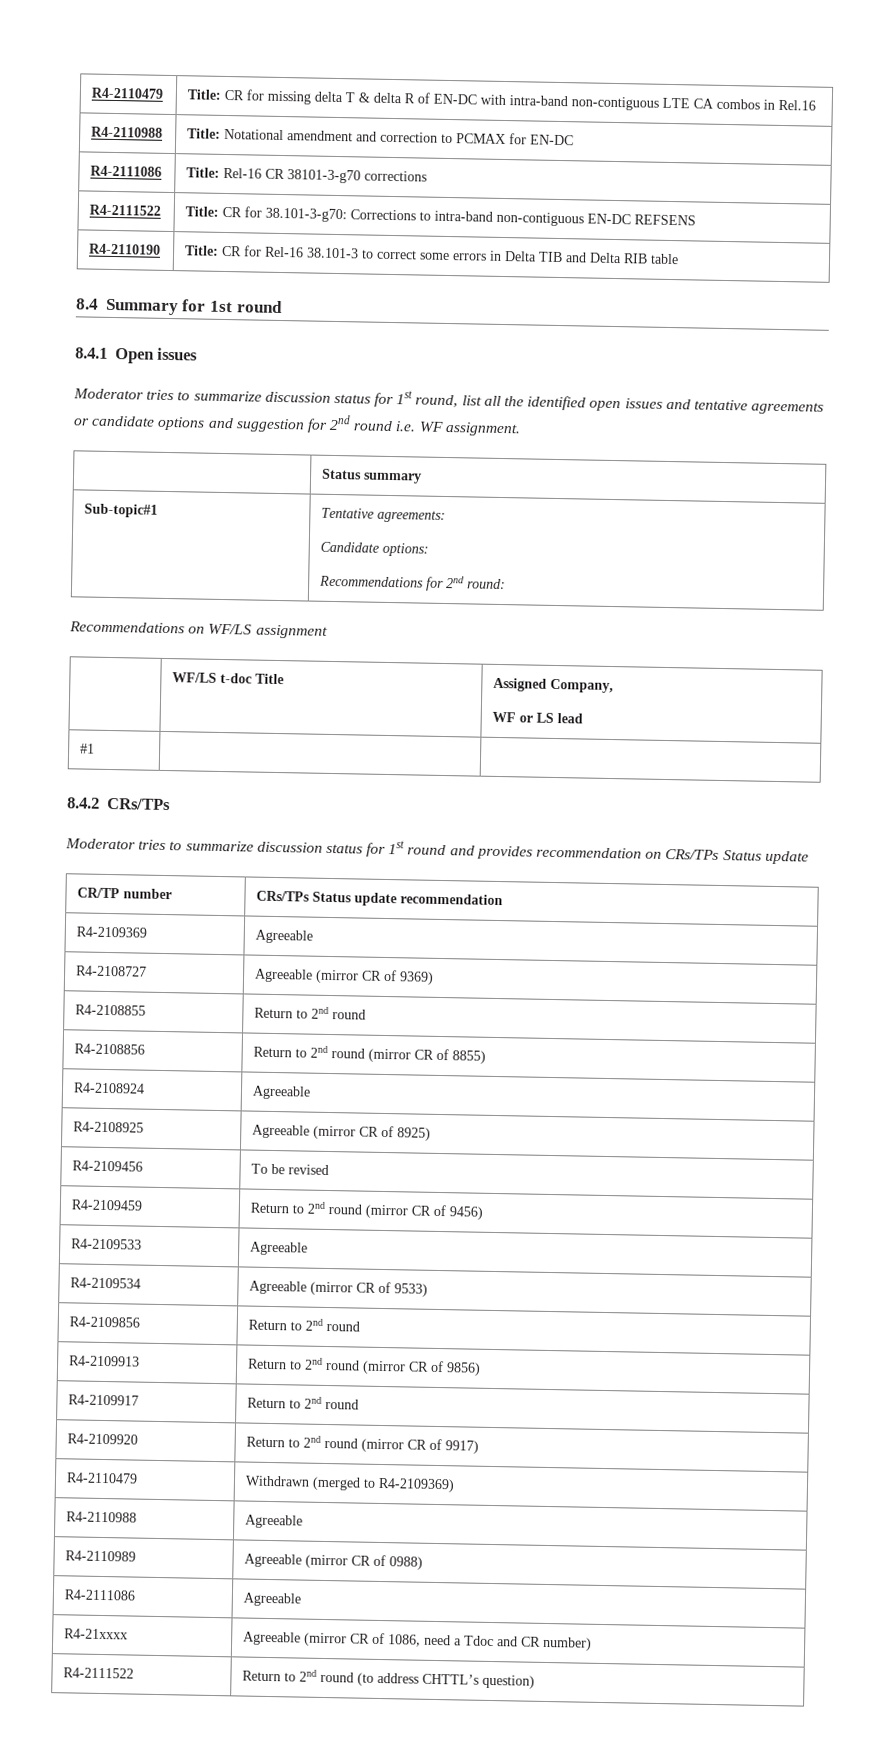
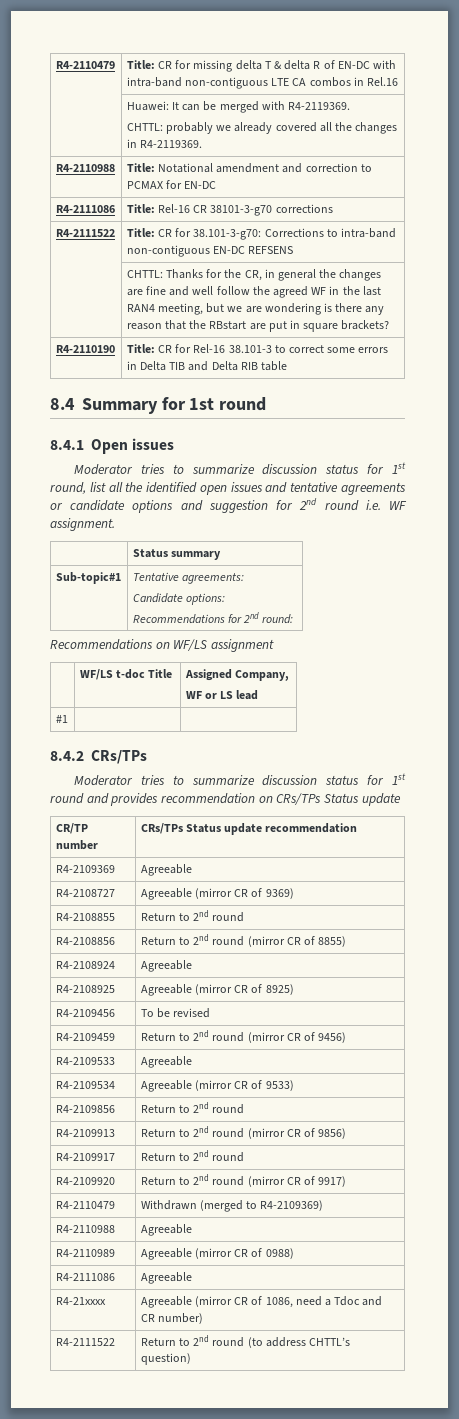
(817, 105) none -> [126,101,350,113] [126,122,398,134] [126,139,202,148] // | Huawei: It can be merged with R4-2119369. // CHTTL: probably we already covered all the changes in R4-2119369.
(697, 220) none -> [126,269,382,281] [126,286,381,298] [126,303,385,315] [126,320,390,332] // | CHTTL: Thanks for the CR, in general the changes are fine and well follow the agreed WF in the last RAN4 meeting, but we are wondering is there any reason that the RBstart are put in square brackets?

